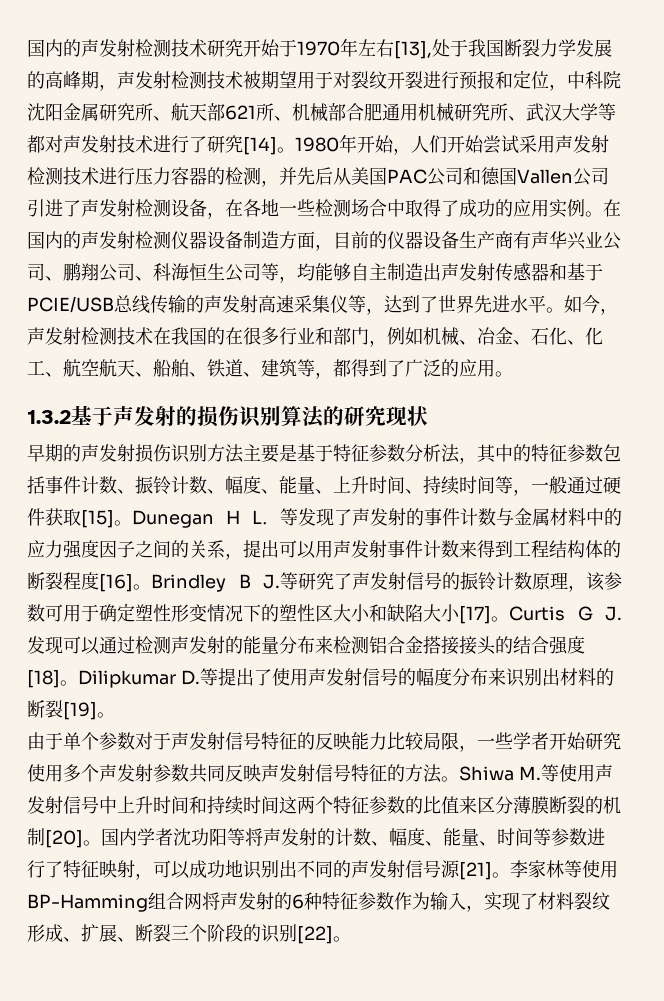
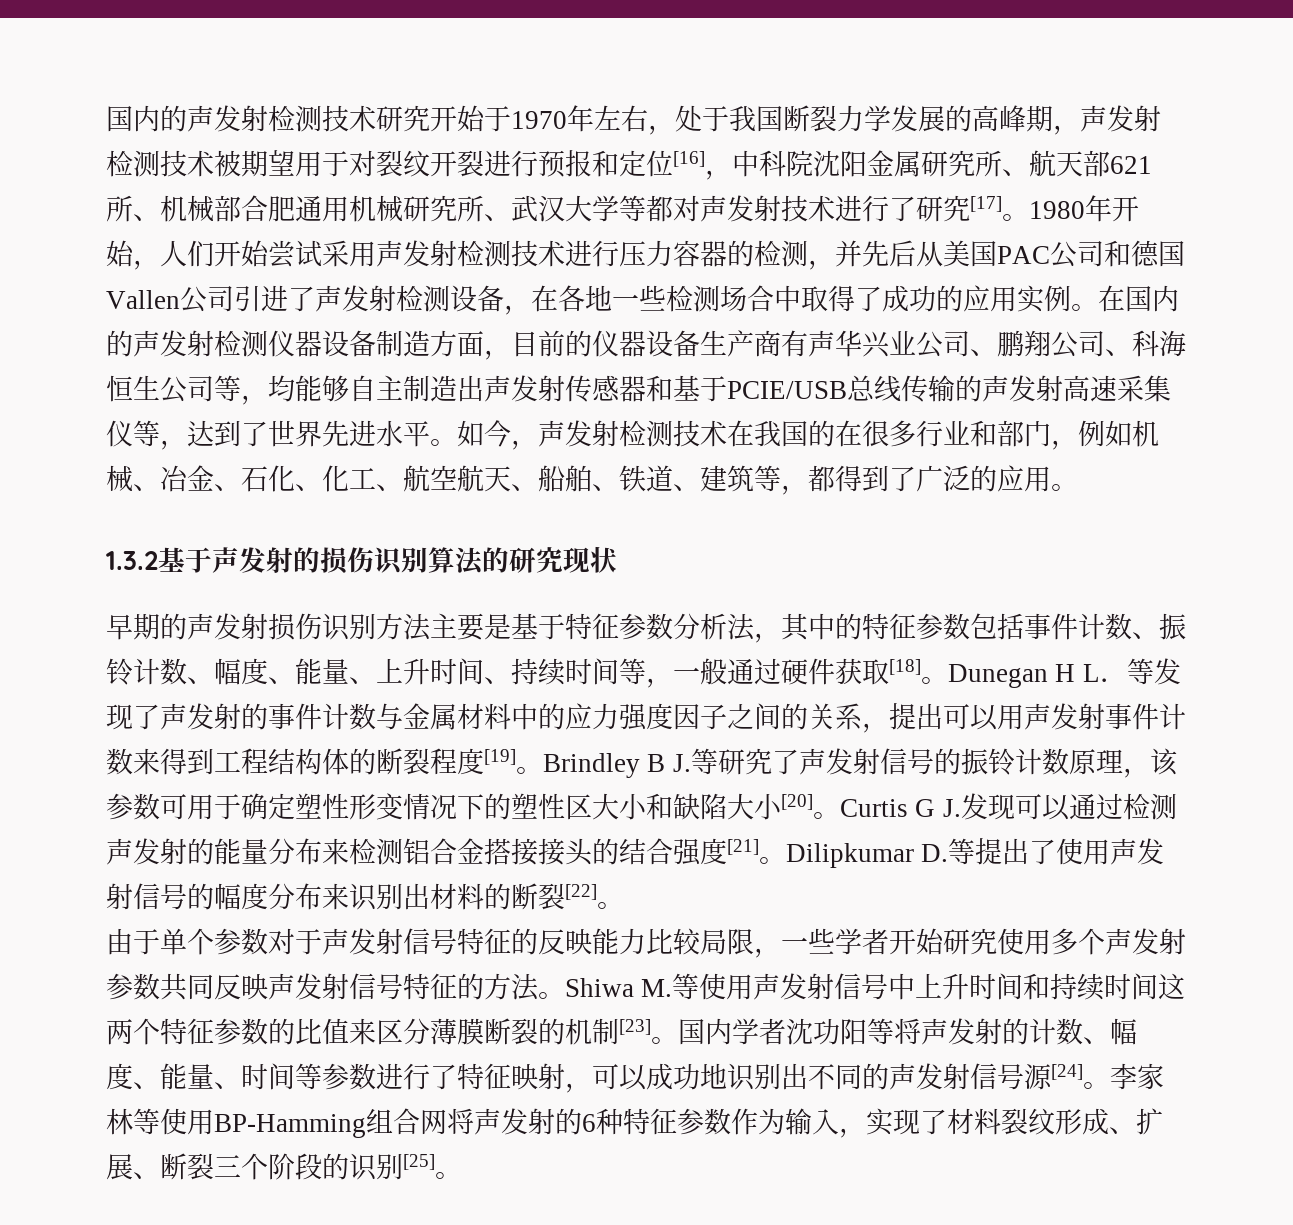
[394,41,432,59] [13], -> [648,125,675,135] ，
(549, 80) none -> [673,151,705,167] [16]
[243,137,277,155] [14] -> [970,196,1002,212] [17]
[81,510,114,528] [15] -> [889,659,921,675] [18]
[99,574,133,592] [16] -> [484,749,516,765] [19]
[459,606,491,624] [17] -> [781,794,813,810] [20]
[27,670,60,688] [18] -> [727,839,759,855] [21]
[63,702,97,720] [19] -> [565,884,597,900] [22]
[45,830,83,848] [20] -> [619,1019,651,1035] [23]
[459,862,492,880] [21] -> [1051,1064,1083,1080] [24]
[297,926,333,944] [22] -> [403,1154,435,1170] [25]

